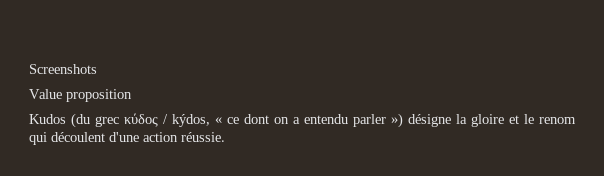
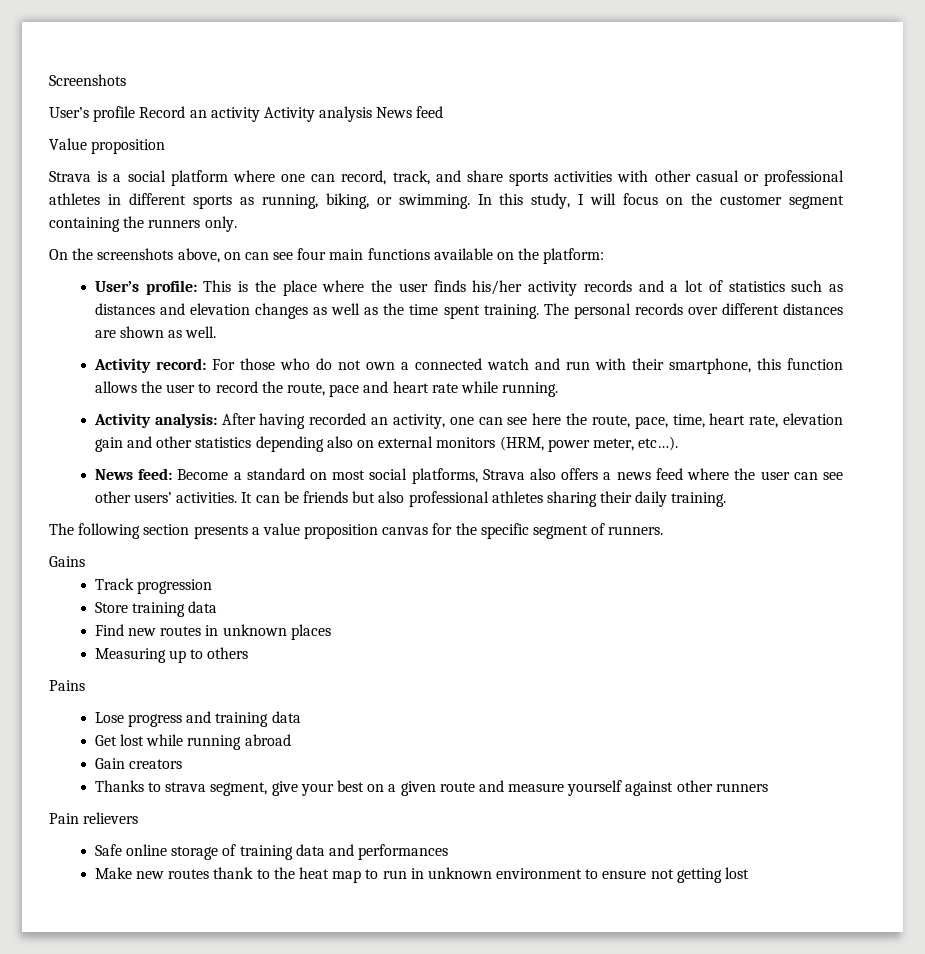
[29,89,132,102] [29,113,576,128] [29,132,225,145] Value proposition // Kudos (du grec κύδος / kýdos, « ce dont on a entendu parler ») désigne la gloire et le renom qui découlent d'une action réussie. -> [49,106,444,122] [49,138,166,154] [49,170,844,186] [49,193,845,209] [49,216,237,232] [49,248,605,264] [94,280,843,296] [94,303,844,319] [94,326,217,338] [93,358,843,374] [94,381,559,397] [93,413,844,429] [94,436,679,452] [94,468,844,484] [94,491,727,507] [49,523,664,539] [49,556,85,567] [94,578,213,594] [94,601,218,617] [94,624,331,640] [94,647,249,663] [49,680,85,691] [94,711,301,727] [94,734,291,750] [94,758,183,769] [94,780,768,796] [49,812,139,824] [94,844,449,860] [94,867,750,883] User’s profile Record an activity Activity analysis News feed // Value proposition // Strava is a social platform where one can record, track, and share sports activities with other casual or professional athletes in different sports as running, biking, or swimming. In this study, I will focus on the customer segment containing the runners only. // On the screenshots above, on can see four main functions available on the platform: // User’s profile: This is the place where the user finds his/her activity records and a lot of statistics such as distances and elevation changes as well as the time spent training. The personal records over different distances are shown as well. // Activity record: For those who do not own a connected watch and run with their smartphone, this function allows the user to record the route, pace and heart rate while running. // Activity analysis: After having recorded an activity, one can see here the route, pace, time, heart rate, elevation gain and other statistics depending also on external monitors (HRM, power meter, etc…). // News feed: Become a standard on most social platforms, Strava also offers a news feed where the user can see other users’ activities. It can be friends but also professional athletes sharing their daily training. // The following section presents a value proposition canvas for the specific segment of runners. // Gains // Track progression // Store training data // Find new routes in unknown places // Measuring up to others // Pains // Lose progress and training data // Get lost while running abroad // Gain creators // Thanks to strava segment, give your best on a given route and measure yourself against other runners // Pain relievers // Safe online storage of training data and performances // Make new routes thank to the heat map to run in unknown environment to ensure not getting lost

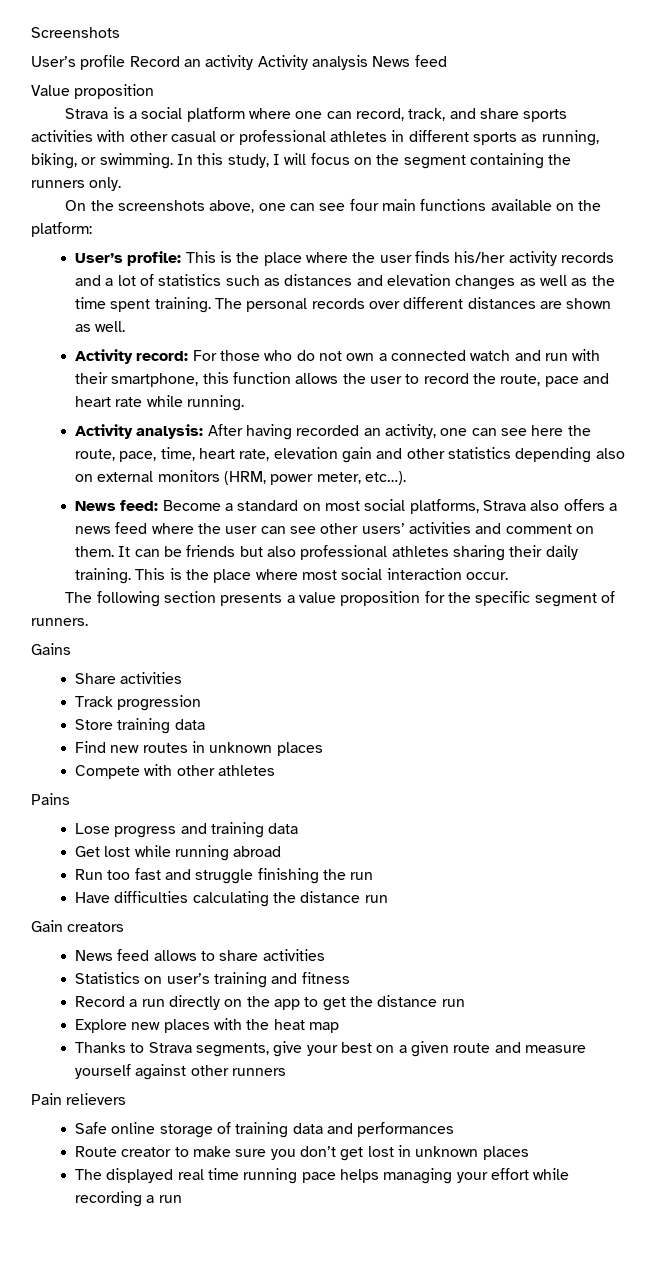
[720,195,783,205] customer -> (400, 159) none
[223,252,241,260] on -> [258,203,286,211] one
[176,492,238,503] activities. -> [408,522,594,534] [75,546,115,557] activities and comment on them.
(727, 499) none -> [135,568,508,583] This is the place where most social interaction occur.
[382,527,429,535] canvas -> (421, 598) none
(85, 561) none -> [75,672,183,684] // Share activities
[94,647,249,663] Measuring up to others -> [75,764,276,779] Compete with other athletes
[94,758,183,769] Gain creators -> [75,868,374,884] [75,891,388,907] [31,920,125,932] [75,949,325,961] [75,972,350,988] [75,995,465,1011] [75,1018,340,1033] Run too fast and struggle finishing the run // Have difficulties calculating the distance run // Gain creators // News feed allows to share activities // Statistics on user’s training and fitness // Record a run directly on the app to get the distance run // Explore new places with the heat map
[165,782,268,796] strava segment, -> [148,1042,270,1057] Strava segments,
[94,867,750,883] Make new routes thank to the heat map to run in unknown environment to ensure not getting lost -> [75,1145,529,1161] [75,1168,570,1184] [75,1191,182,1207] Route creator to make sure you don’t get lost in unknown places // The displayed real time running pace helps managing your effort while recording a run

